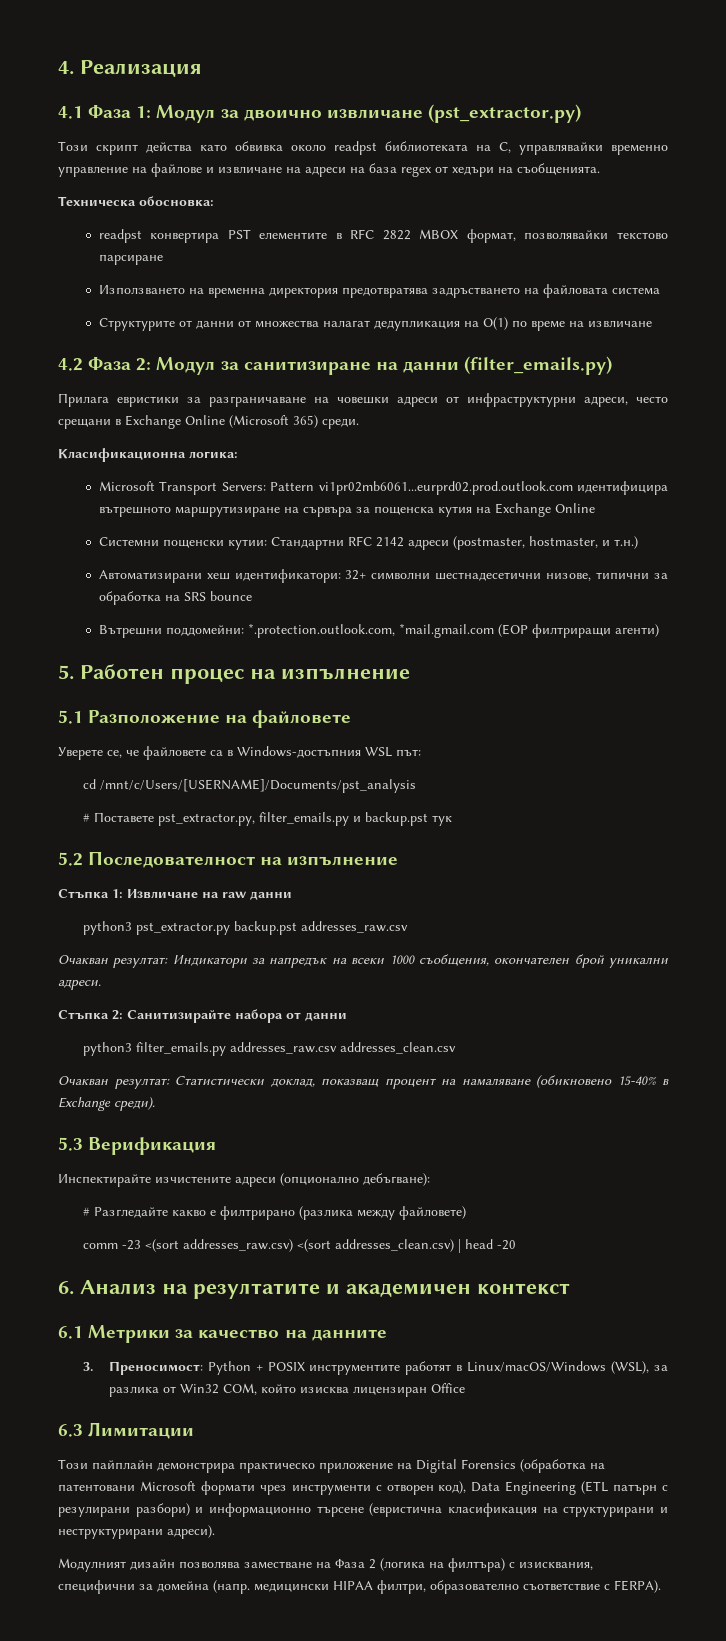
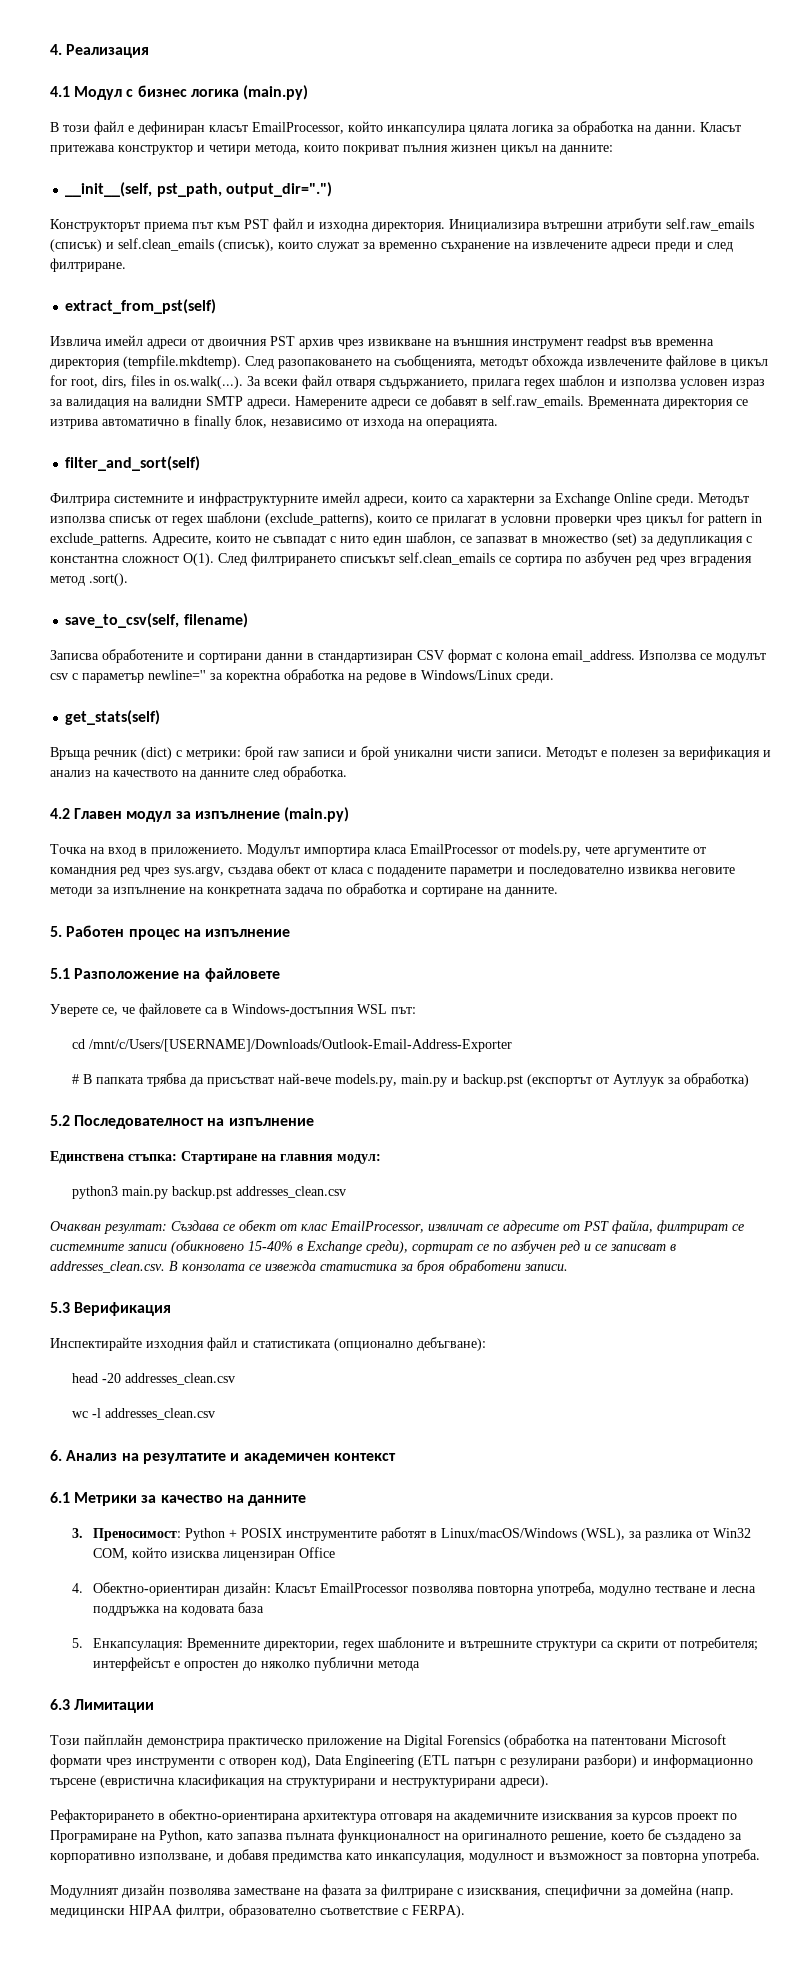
[88,104,581,123] [58,141,668,155] [58,163,600,177] [58,196,214,207] [98,229,668,243] [98,254,163,265] [98,284,660,298] [98,317,652,331] [58,356,613,375] [58,393,668,407] [58,415,359,429] [58,448,238,462] [98,481,668,495] [98,503,595,517] [98,536,638,550] [98,569,668,583] [98,591,252,605] [98,623,659,638] Фаза 1: Модул за двоично извличане (pst_extractor.py) // Този скрипт действа като обвивка около readpst библиотеката на C, управлявайки временно управление на файлове и извличане на адреси на база regex от хедъри на съобщенията. // Техническа обосновка: // readpst конвертира PST елементите в RFC 2822 MBOX формат, позволявайки текстово парсиране // Използването на временна директория предотвратява задръстването на файловата система // Структурите от данни от множества налагат дедупликация на O(1) по време на извличане // 4.2 Фаза 2: Модул за санитизиране на данни (filter_emails.py) // Прилага евристики за разграничаване на човешки адреси от инфраструктурни адреси, често срещани в Exchange Online (Microsoft 365) среди. // Класификационна логика: // Microsoft Transport Servers: Pattern vi1pr02mb6061...eurprd02.prod.outlook.com идентифицира вътрешното маршрутизиране на сървъра за пощенска кутия на Exchange Online // Системни пощенски кутии: Стандартни RFC 2142 адреси (postmaster, hostmaster, и т.н.) // Автоматизирани хеш идентификатори: 32+ символни шестнадесетични низове, типични за обработка на SRS bounce // Вътрешни поддомейни: *.protection.outlook.com, *mail.gmail.com (EOP филтриращи агенти) -> [74,85,308,100] [50,121,741,135] [50,145,613,155] [65,182,332,197] [50,218,754,232] [50,238,733,252] [50,258,126,272] [65,299,217,314] [50,335,714,349] [50,355,768,369] [50,375,765,389] [50,395,748,409] [50,415,498,429] [65,456,201,471] [50,492,749,506] [50,512,762,526] [50,532,752,546] [50,552,752,566] [50,573,128,586] [65,613,248,628] [50,649,766,663] [50,669,554,683] [65,710,161,725] [50,746,771,760] [50,766,347,780] [50,807,349,822] [50,844,706,857] [50,863,735,877] [50,883,558,897] Модул с бизнес логика (main.py) // В този файл е дефиниран класът EmailProcessor, който инкапсулира цялата логика за обработка на данни. Класът притежава конструктор и четири метода, които покриват пълния жизнен цикъл на данните: // __init__(self, pst_path, output_dir=".") // Конструкторът приема път към PST файл и изходна директория. Инициализира вътрешни атрибути self.raw_emails (списък) и self.clean_emails (списък), които служат за временно съхранение на извлечените адреси преди и след филтриране. // extract_from_pst(self) // Извлича имейл адреси от двоичния PST архив чрез извикване на външния инструмент readpst във временна директория (tempfile.mkdtemp). След разопаковането на съобщенията, методът обхожда извлечените файлове в цикъл for root, dirs, files in os.walk(...). За всеки файл отваря съдържанието, прилага regex шаблон и използва условен израз за валидация на валидни SMTP адреси. Намерените адреси се добавят в self.raw_emails. Временната директория се изтрива автоматично в finally блок, независимо от изхода на операцията. // filter_and_sort(self) // Филтрира системните и инфраструктурните имейл адреси, които са характерни за Exchange Online среди. Методът използва списък от regex шаблони (exclude_patterns), които се прилагат в условни проверки чрез цикъл for pattern in exclude_patterns. Адресите, които не съвпадат с нито един шаблон, се запазват в множество (set) за дедупликация с константна сложност O(1). След филтрирането списъкът self.clean_emails се сортира по азбучен ред чрез вградения метод .sort(). // save_to_csv(self, filename) // Записва обработените и сортирани данни в стандартизиран CSV формат с колона email_address. Използва се модулът csv с параметър newline='' за коректна обработка на редове в Windows/Linux среди. // get_stats(self) // Връща речник (dict) с метрики: брой raw записи и брой уникални чисти записи. Методът е полезен за верификация и анализ на качеството на данните след обработка. // 4.2 Главен модул за изпълнение (main.py) // Точка на вход в приложението. Модулът импортира класа EmailProcessor от models.py, чете аргументите от командния ред чрез sys.argv, създава обект от класа с подадените параметри и последователно извиква неговите методи за изпълнение на конкретната задача по обработка и сортиране на данните.
[100,779,417,793] [83,812,453,826] [58,851,399,868] [58,889,292,900] [83,921,409,935] [58,954,669,968] [58,979,101,990] [58,1009,347,1023] [83,1042,457,1056] [58,1075,669,1089] [58,1097,155,1111] [58,1137,217,1155] [58,1173,430,1187] [83,1206,467,1220] [83,1239,517,1253] /mnt/c/Users/[USERNAME]/Documents/pst_analysis // # Поставете pst_extractor.py, filter_emails.py и backup.pst тук // 5.2 Последователност на изпълнение // Стъпка 1: Извличане на raw данни // python3 pst_extractor.py backup.pst addresses_raw.csv // Очакван резултат: Индикатори за напредък на всеки 1000 съобщения, окончателен брой уникални адреси. // Стъпка 2: Санитизирайте набора от данни // python3 filter_emails.py addresses_raw.csv addresses_clean.csv // Очакван резултат: Статистически доклад, показващ процент на намаляване (обикновено 15-40% в Exchange среди). // 5.3 Верификация // Инспектирайте изчистените адреси (опционално дебъгване): // # Разгледайте какво е филтрирано (разлика между файловете) // comm -23 <(sort addresses_raw.csv) <(sort addresses_clean.csv) | head -20 -> [88,1039,512,1052] [71,1073,749,1087] [50,1115,314,1129] [50,1151,381,1164] [71,1186,346,1199] [50,1220,744,1234] [50,1240,676,1254] [50,1260,568,1274] [50,1302,172,1316] [50,1337,486,1351] [71,1373,235,1385] [71,1408,215,1420] /mnt/c/Users/[USERNAME]/Downloads/Outlook-Email-Address-Exporter // # В папката трябва да присъстват най-вече models.py, main.py и backup.pst (експортът от Аутлуук за обработка) // 5.2 Последователност на изпълнение // Единствена стъпка: Стартиране на главния модул: // python3 main.py backup.pst addresses_clean.csv // Очакван резултат: Създава се обект от клас EmailProcessor, извличат се адресите от PST файла, филтрират се системните записи (обикновено 15-40% в Exchange среди), сортират се по азбучен ред и се записват в addresses_clean.csv. В конзолата се извежда статистика за броя обработени записи. // 5.3 Верификация // Инспектирайте изходния файл и статистиката (опционално дебъгване): // head -20 addresses_clean.csv // wc -l addresses_clean.csv
(465, 1388) none -> [71,1582,757,1596] [93,1602,265,1616] [71,1637,759,1651] [93,1657,421,1671] // 4. Обектно-ориентиран дизайн: Класът EmailProcessor позволява повторна употреба, модулно тестване и лесна поддръжка на кодовата база // 5. Енкапсулация: Временните директории, regex шаблоните и вътрешните структури са скрити от потребителя; интерфейсът е опростен до няколко публични метода
(215, 1532) none -> [50,1809,737,1823] [50,1829,742,1843] [50,1849,760,1863] // Рефакторирането в обектно-ориентирана архитектура отговаря на академичните изисквания за курсов проект по Програмиране на Python, като запазва пълната функционалност на оригиналното решение, което бе създадено за корпоративно използване, и добавя предимства като инкапсулация, модулност и възможност за повторна употреба.
[335,1558,505,1572] Фаза 2 (логика на филтъра) -> [322,1884,453,1898] фазата за филтриране

